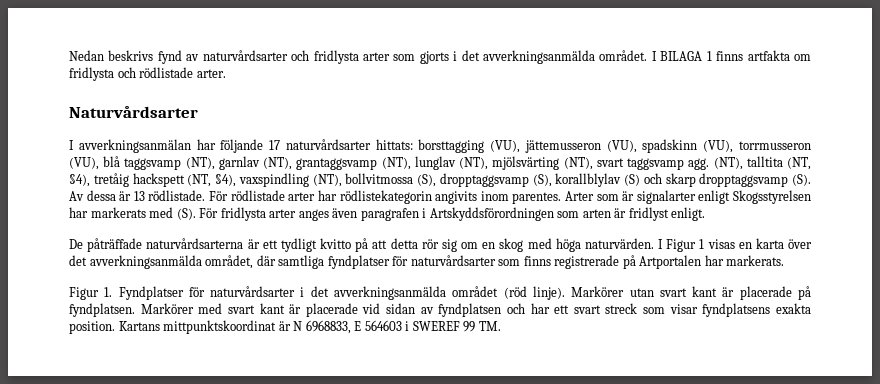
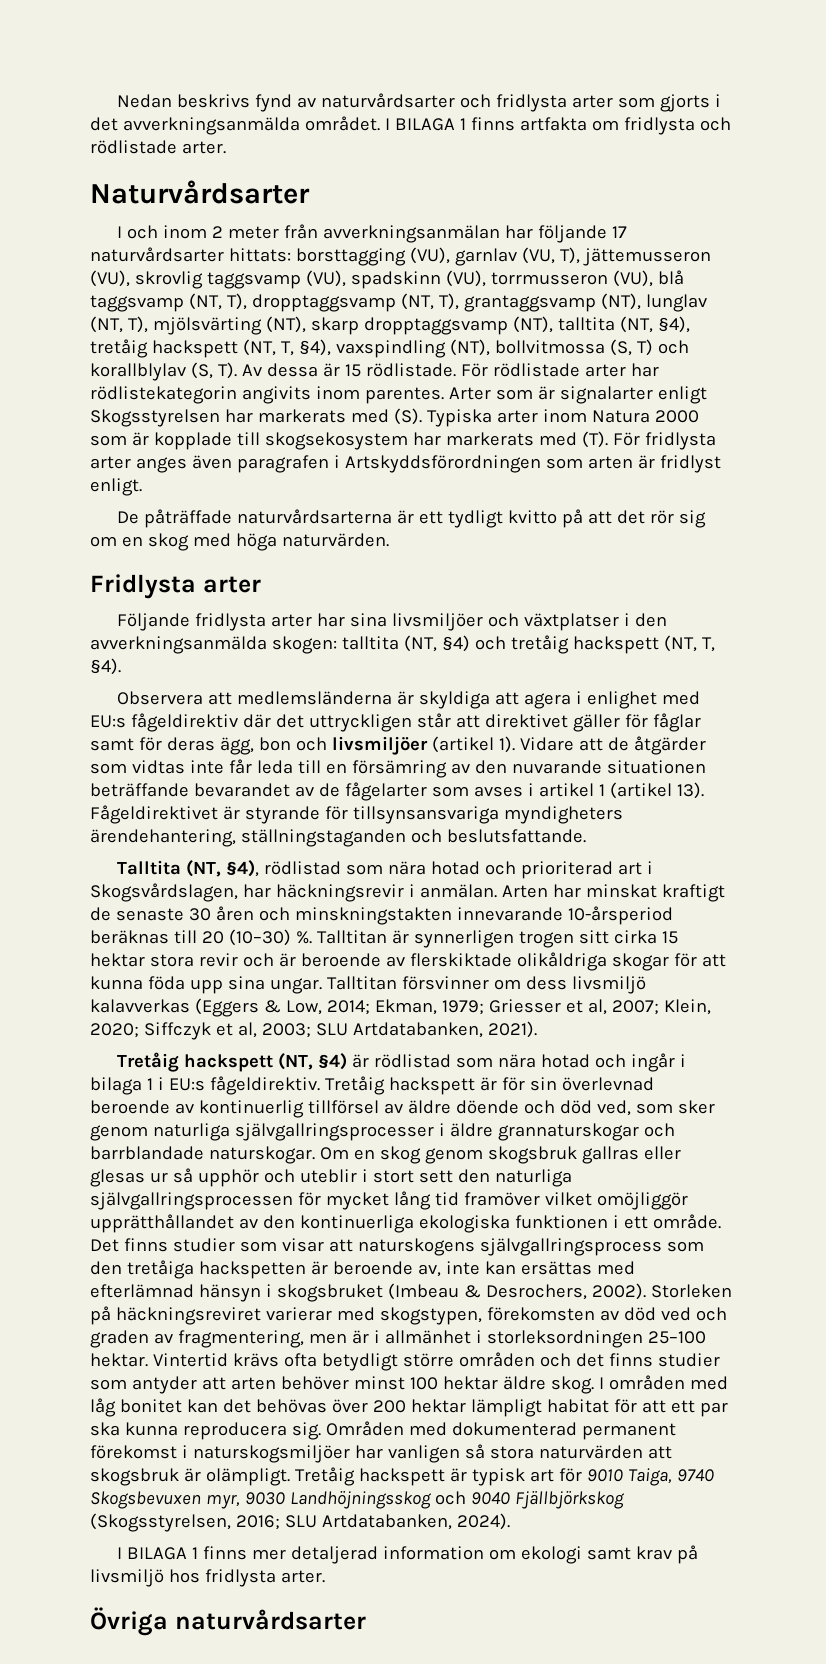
(74, 145) none -> [126,224,318,239] och inom 2 meter från
[524,140,601,153] jättemusseron -> [454,247,711,266] [90,270,301,289] garnlav (VU, T), jättemusseron (VU), skrovlig taggsvamp
[185,156,710,170] (NT), garnlav (NT), grantaggsvamp (NT), lunglav (NT), mjölsvärting (NT), svart taggsvamp agg. -> [188,293,707,312] [90,316,508,335] (NT, T), dropptaggsvamp (NT, T), grantaggsvamp (NT), lunglav (NT, T), mjölsvärting (NT), skarp dropptaggsvamp
(212, 180) none -> [280,341,294,356] T,
[417,173,811,187] (S), dropptaggsvamp (S), korallblylav (S) och skarp dropptaggsvamp (S). -> [609,339,689,356] [90,362,237,381] (S, T) och korallblylav (S, T).
[133,191,145,201] 13 -> [344,364,361,377] 15
(196, 214) none -> [426,409,699,427] [90,431,608,450] Typiska arter inom Natura 2000 som är kopplade till skogsekosystem har markerats med (T).
[390,238,418,249] detta -> [616,510,645,524] det
[658,238,812,252] [69,255,785,269] [69,286,811,300] [69,303,812,317] [69,320,501,334] I Figur 1 visas en karta över det avverkningsanmälda området, där samtliga fyndplatser för naturvårdsarter som finns registrerade på Artportalen har markerats. // Figur 1. Fyndplatser för naturvårdsarter i det avverkningsanmälda området (röd linje). Markörer utan svart kant är placerade på fyndplatsen. Markörer med svart kant är placerade vid sidan av fyndplatsen och har ett svart streck som visar fyndplatsens exakta position. Kartans mittpunktskoordinat är N 6968833, E 564603 i SWEREF 99 TM. -> [90,574,261,599] [116,613,667,631] [90,635,715,654] [90,658,121,675] [116,691,700,709] [90,713,701,732] [90,736,706,755] [90,759,706,778] [90,782,704,801] [90,805,623,824] [90,829,586,847] [116,860,653,879] [90,883,725,902] [90,906,673,925] [90,929,678,948] [90,952,726,971] [90,976,646,994] [90,998,711,1017] [90,1021,537,1040] [116,1052,686,1072] [90,1076,654,1095] [90,1100,715,1118] [90,1123,675,1141] [90,1146,681,1164] [90,1168,572,1187] [90,1191,688,1210] [90,1214,721,1233] [90,1238,704,1256] [90,1260,635,1279] [90,1283,732,1302] [90,1306,727,1325] [90,1330,706,1348] [90,1352,720,1371] [90,1375,728,1394] [90,1398,728,1417] [90,1421,676,1440] [90,1444,672,1463] [90,1467,714,1486] [90,1490,624,1509] [90,1513,510,1532] [116,1545,698,1564] [90,1569,325,1587] [90,1607,366,1636] // Fridlysta arter // Följande fridlysta arter har sina livsmiljöer och växtplatser i den avverkningsanmälda skogen: talltita (NT, §4) och tretåig hackspett (NT, T, §4). // Observera att medlemsländerna är skyldiga att agera i enlighet med EU:s fågeldirektiv där det uttryckligen står att direktivet gäller för fåglar samt för deras ägg, bon och livsmiljöer (artikel 1). Vidare att de åtgärder som vidtas inte får leda till en försämring av den nuvarande situationen beträffande bevarandet av de fågelarter som avses i artikel 1 (artikel 13). Fågeldirektivet är styrande för tillsynsansvariga myndigheters ärendehantering, ställningstaganden och beslutsfattande. // Talltita (NT, §4), rödlistad som nära hotad och prioriterad art i Skogsvårdslagen, har häckningsrevir i anmälan. Arten har minskat kraftigt de senaste 30 åren och minskningstakten innevarande 10-årsperiod beräknas till 20 (10–30) %. Talltitan är synnerligen trogen sitt cirka 15 hektar stora revir och är beroende av flerskiktade olikåldriga skogar för att kunna föda upp sina ungar. Talltitan försvinner om dess livsmiljö kalavverkas (Eggers & Low, 2014; Ekman, 1979; Griesser et al, 2007; Klein, 2020; Siffczyk et al, 2003; SLU Artdatabanken, 2021). // Tretåig hackspett (NT, §4) är rödlistad som nära hotad och ingår i bilaga 1 i EU:s fågeldirektiv. Tretåig hackspett är för sin överlevnad beroende av kontinuerlig tillförsel av äldre döende och död ved, som sker genom naturliga självgallringsprocesser i äldre grannaturskogar och barrblandade naturskogar. Om en skog genom skogsbruk gallras eller glesas ur så upphör och uteblir i stort sett den naturliga självgallringsprocessen för mycket lång tid framöver vilket omöjliggör upprätthållandet av den kontinuerliga ekologiska funktionen i ett område. Det finns studier som visar att naturskogens självgallringsprocess som den tretåiga hackspetten är beroende av, inte kan ersättas med efterlämnad hänsyn i skogsbruket (Imbeau & Desrochers, 2002). Storleken på häckningsreviret varierar med skogstypen, förekomsten av död ved och graden av fragmentering, men är i allmänhet i storleksordningen 25–100 hektar. Vintertid krävs ofta betydligt större områden och det finns studier som antyder att arten behöver minst 100 hektar äldre skog. I områden med låg bonitet kan det behövas över 200 hektar lämpligt habitat för att ett par ska kunna reproducera sig. Områden med dokumenterad permanent förekomst i naturskogsmiljöer har vanligen så stora naturvärden att skogsbruk är olämpligt. Tretåig hackspett är typisk art för 9010 Taiga, 9740 Skogsbevuxen myr, 9030 Landhöjningsskog och 9040 Fjällbjörkskog (Skogsstyrelsen, 2016; SLU Artdatabanken, 2024). // I BILAGA 1 finns mer detaljerad information om ekologi samt krav på livsmiljö hos fridlysta arter. // Övriga naturvårdsarter

